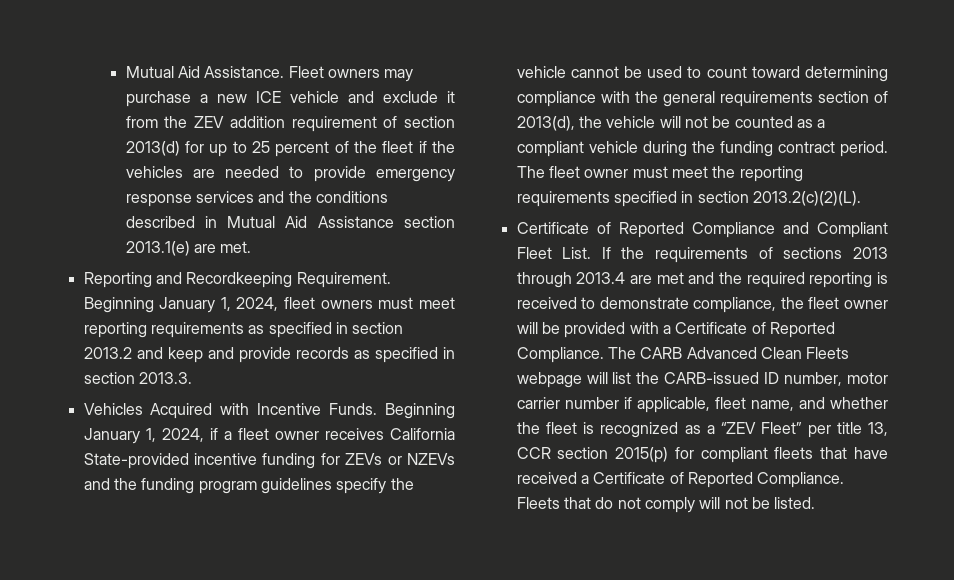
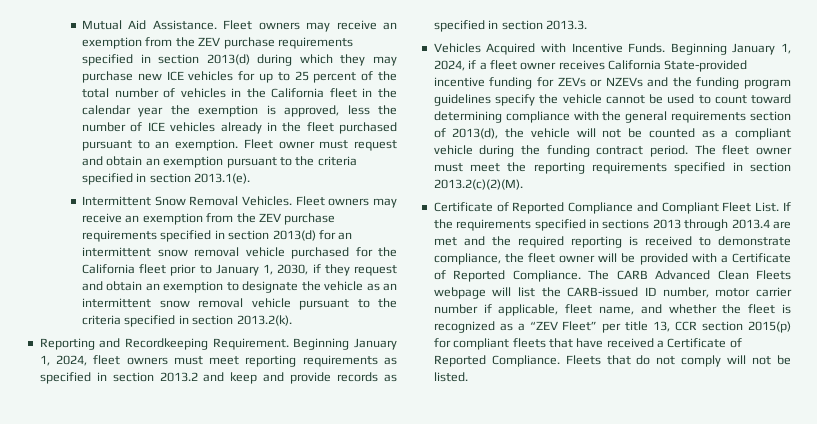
[125,91,455,107] [125,116,455,132] [125,141,180,156] purchase a new ICE vehicle and exclude it from the ZEV addition requirement of section 2013(d) -> [336,20,398,30] [82,37,353,49] [82,54,397,66] [82,71,234,83] receive an exemption from the ZEV purchase requirements specified in section 2013(d) during which they may purchase new ICE vehicles
[382,141,456,153] [125,166,455,182] [125,191,388,207] [125,216,455,228] [125,241,252,256] fleet if the vehicles are needed to provide emergency response services and the conditions described in Mutual Aid Assistance section 2013.1(e) are met. -> [82,88,397,98] [82,105,397,117] [82,122,398,134] [82,139,398,151] [82,156,357,168] [82,173,251,185] [82,196,397,208] [82,213,336,225] [82,230,353,242] [82,247,398,259] [82,264,398,276] [82,281,398,293] [82,298,398,310] [82,315,292,327] total number of vehicles in the California fleet in the calendar year the exemption is approved, less the number of ICE vehicles already in the fleet purchased pursuant to an exemption. Fleet owner must request and obtain an exemption pursuant to the criteria specified in section 2013.1(e). // Intermittent Snow Removal Vehicles. Fleet owners may receive an exemption from the ZEV purchase requirements specified in section 2013(d) for an intermittent snow removal vehicle purchased for the California fleet prior to January 1, 2030, if they request and obtain an exemption to designate the vehicle as an intermittent snow removal vehicle pursuant to the criteria specified in section 2013.2(k).
[752,191,861,206] 2013.2(c)(2)(L). -> [433,179,523,190] 2013.2(c)(2)(M).
[758,247,773,259] of -> [534,219,599,231] specified in

